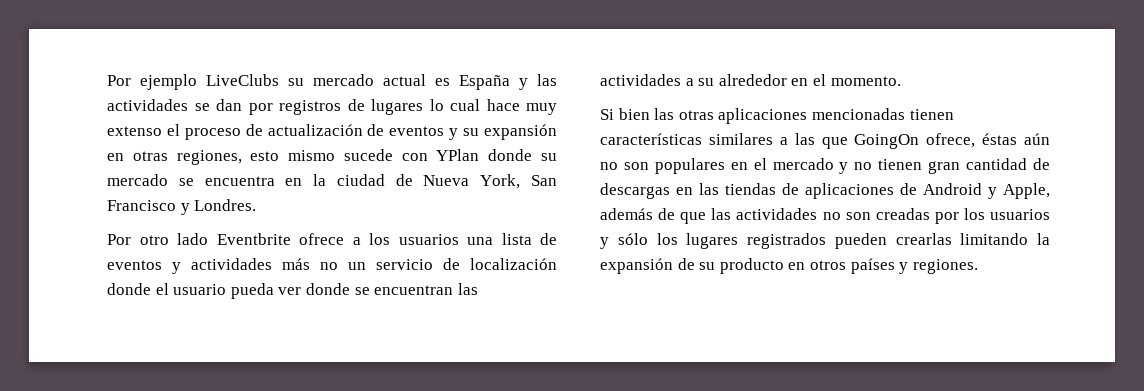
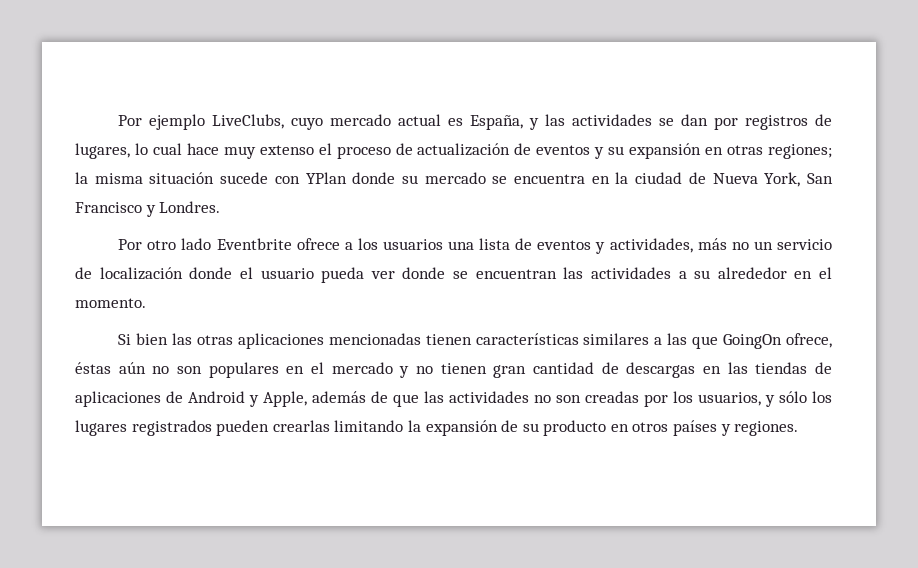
[206,74,304,86] LiveClubs su -> [212,114,324,130] LiveClubs, cuyo
[459,75,510,90] España -> [470,115,524,130] España,
[371,99,423,115] lugares -> [75,143,130,159] lugares,
[176,150,336,165] regiones, esto mismo -> [767,144,832,159] [75,172,215,184] regiones; la misma situación
[191,258,272,270] actividades -> [609,238,693,253] actividades,
[990,209,1050,220] usuarios -> [698,392,761,406] usuarios,

